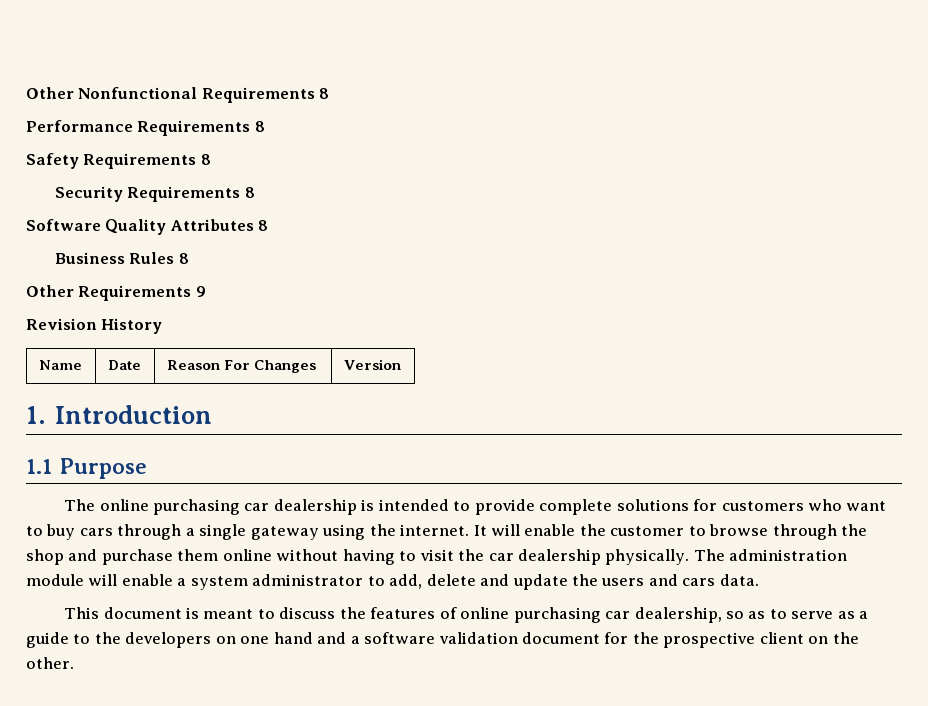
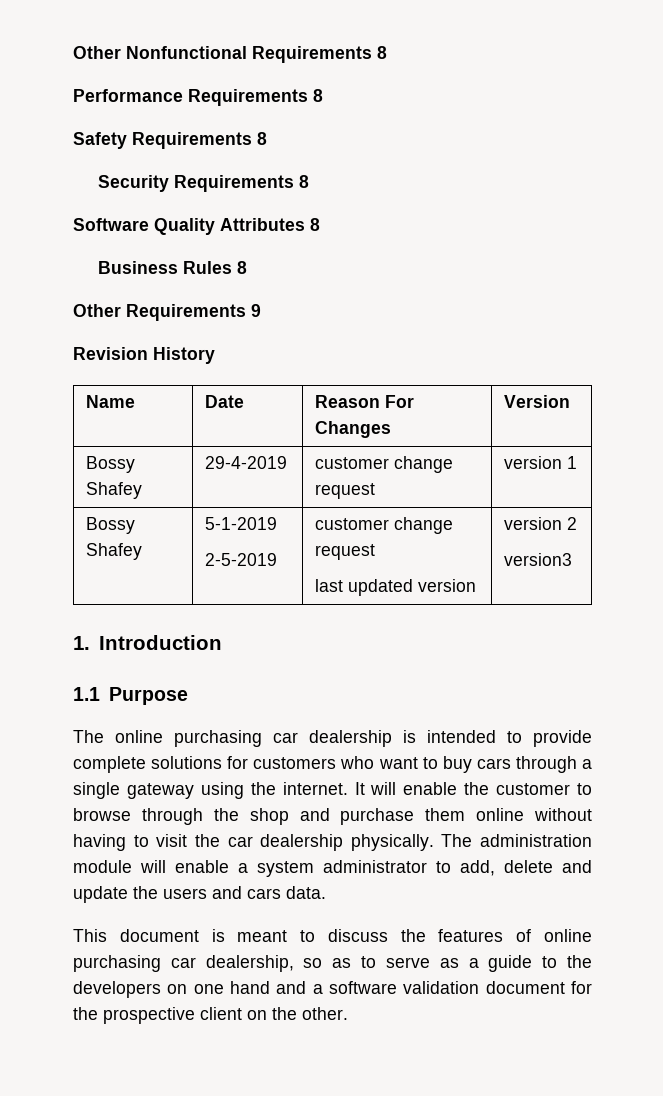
(401, 364) none -> [86,456,136,473] [86,482,143,499] [205,456,288,469] [315,456,454,473] [315,483,376,499] [504,456,578,469] [86,517,136,534] [86,543,143,560] [205,517,278,530] [205,553,278,566] [315,517,454,534] [315,544,376,560] [315,579,477,596] [504,517,578,530] [504,553,573,566] // Bossy Shafey | 29-4-2019 | customer change request | version 1 // Bossy Shafey | 5-1-2019 // 2-5-2019 | customer change request // last updated version | version 2 // version3

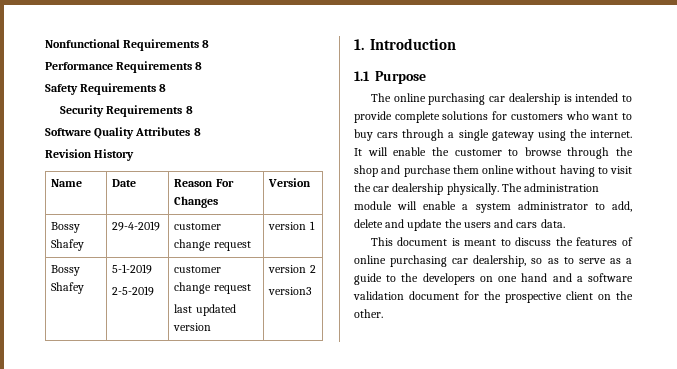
[73,46,121,59] Other -> (45, 43) none
[97,261,247,274] [73,304,261,321] // Business Rules 8 // Other Requirements 9 -> (201, 132) none

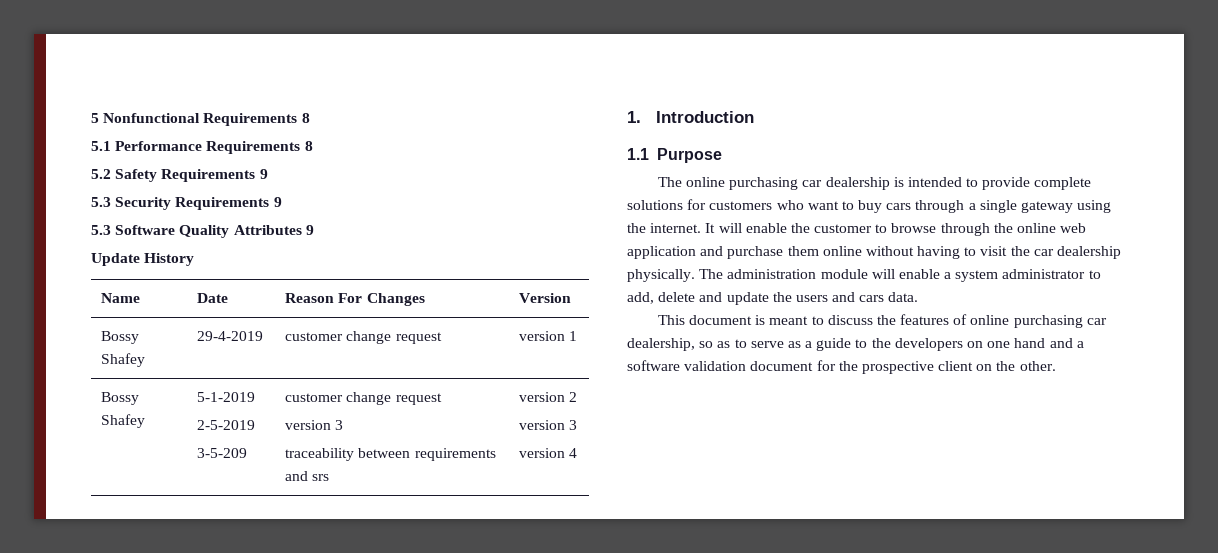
(45, 43) none -> [91,113,99,123] 5
(210, 44) none -> [91,141,111,151] 5.1
(203, 66) none -> [91,169,111,179] 5.2
[159,84,167,92] [60,105,193,117] 8 // Security Requirements 8 // -> [259,169,268,179] [91,197,282,210] [91,225,111,235] 9 // 5.3 Security Requirements 9 // 5.3
[193,128,201,136] [45,149,92,158] 8 // Revision -> [305,225,314,235] [91,253,140,266] 9 // Update
(155, 291) none -> [197,448,248,458] // 3-5-209
[174,304,236,316] [173,323,212,331] [268,265,316,273] [268,287,313,295] last updated version | version 2 // version3 -> [285,420,344,430] [285,448,496,461] [285,471,330,481] [519,392,578,402] [519,420,578,430] [519,448,578,458] version 3 // traceability between requirements and srs | version 2 // version 3 // version 4
[354,165,378,177] shop -> [1017,223,1087,233] [627,246,696,259] online web application

